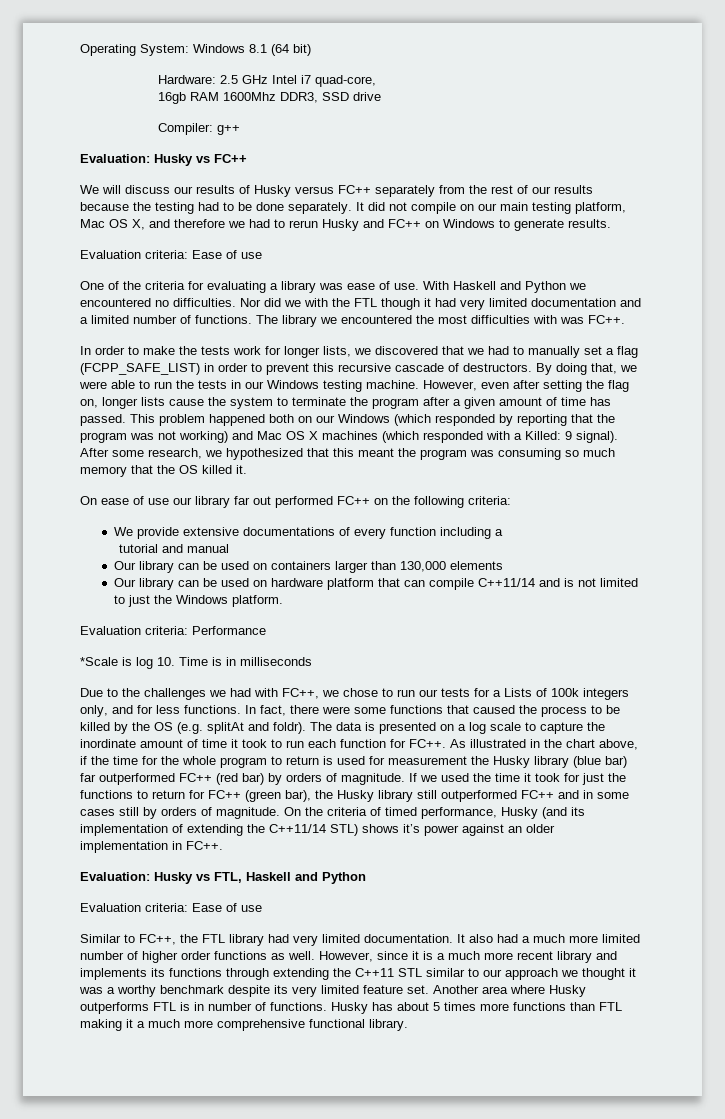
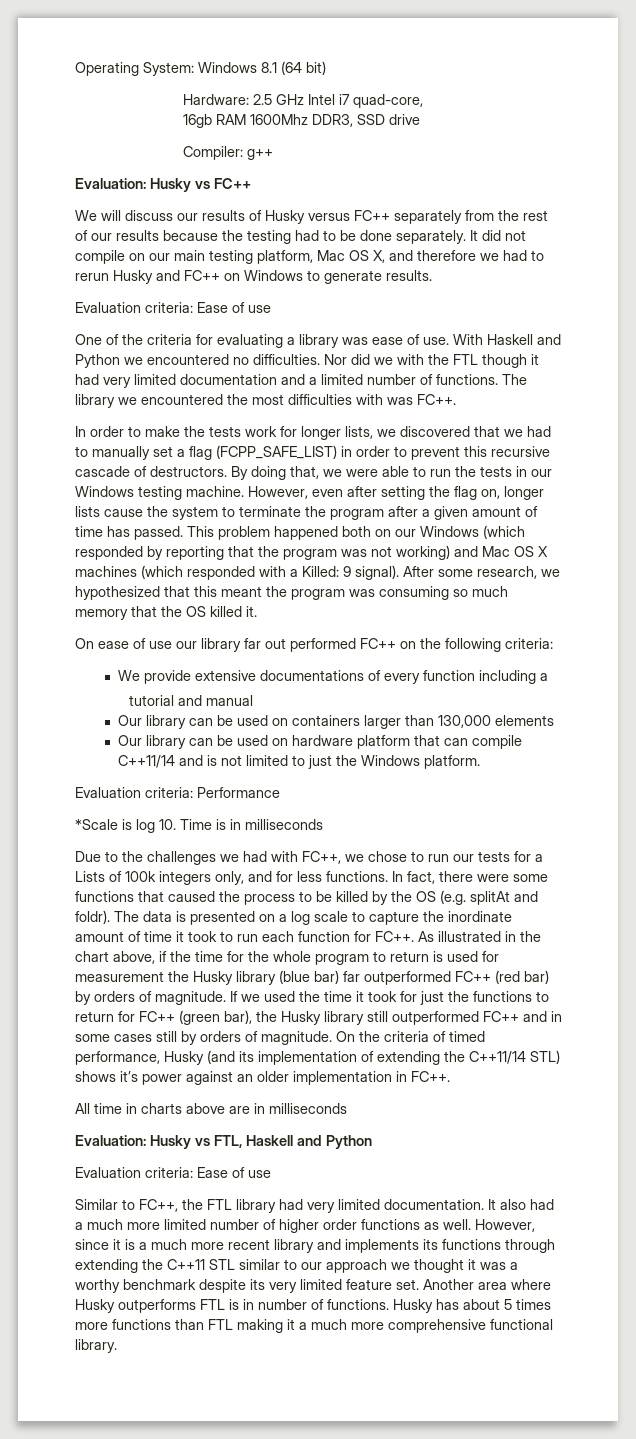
(223, 845) none -> [75,1103,347,1114] // All time in charts above are in milliseconds

